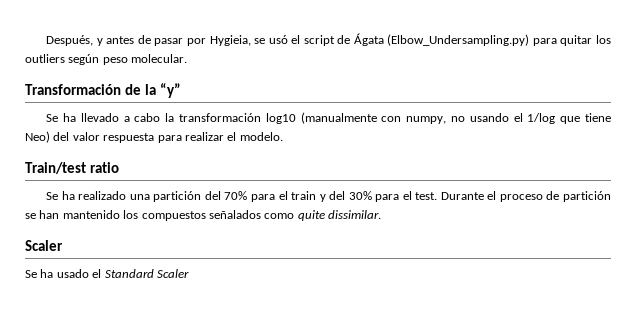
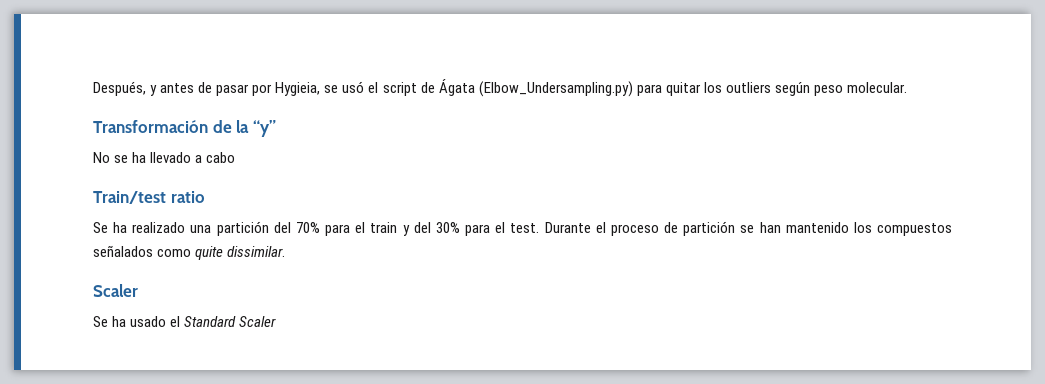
[46,114,59,122] Se -> [93,152,129,163] No se
[165,112,611,124] [25,131,283,143] la transformación log10 (manualmente con numpy, no usando el 1/log que tiene Neo) del valor respuesta para realizar el modelo. -> (236, 157) none

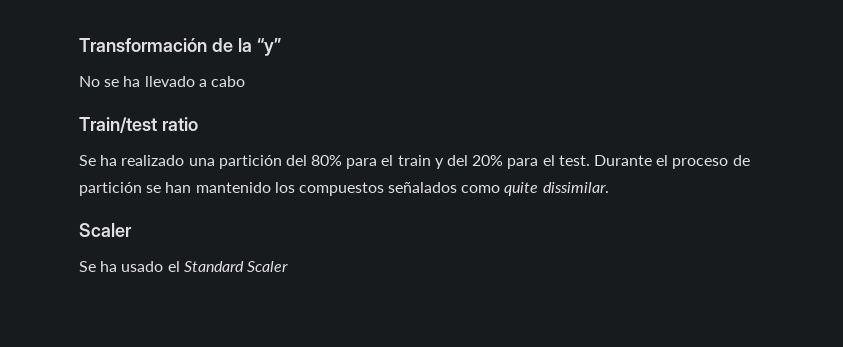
[93,79,907,97] Después, y antes de pasar por Hygieia, se usó el script de Ágata (Elbow_Undersampling.py) para quitar los outliers según peso molecular. // -> (79, 45) none
[295,222,320,233] 70% -> [311,155,343,166] 80%
[435,222,460,233] 30% -> [472,155,504,166] 20%

